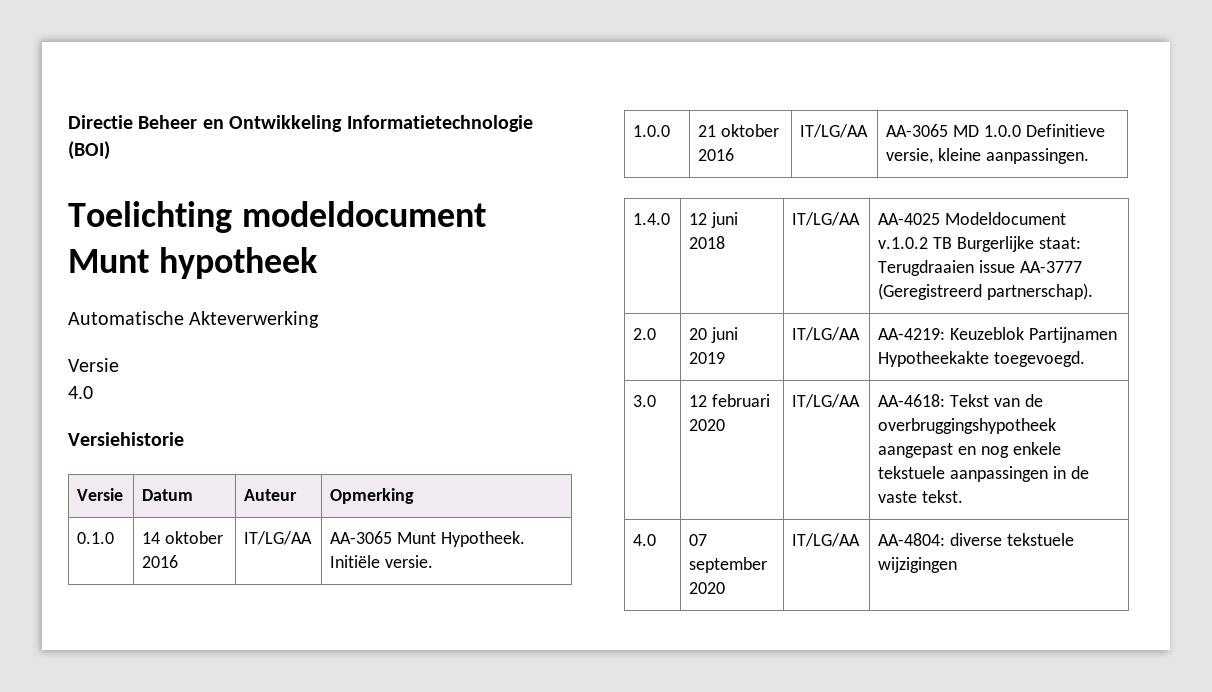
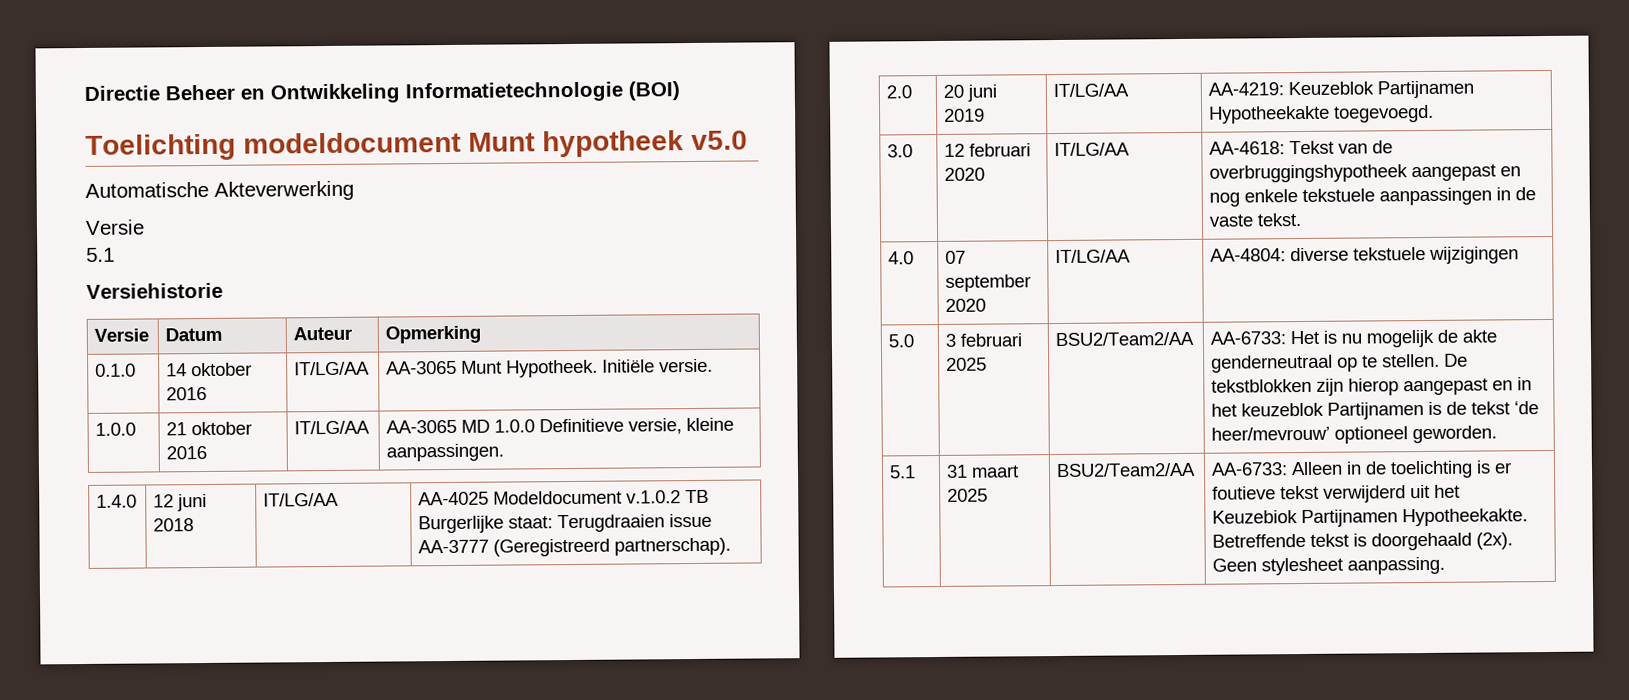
(318, 263) none -> [691,130,748,151] v5.0
[68,386,93,399] 4.0 -> [86,247,115,262] 5.1
(958, 565) none -> [888,334,915,348] [945,333,1023,347] [946,357,988,371] [1055,331,1195,347] [1210,329,1498,348] [1211,353,1469,373] [1211,377,1533,396] [1211,401,1540,420] [1211,425,1498,444] [889,465,917,479] [946,464,1020,478] [947,488,989,502] [1056,462,1197,478] [1211,460,1513,479] [1212,484,1461,503] [1212,508,1529,528] [1212,532,1514,551] [1212,556,1446,576] // 5.0 | 3 februari 2025 | BSU2/Team2/AA | AA-6733: Het is nu mogelijk de akte genderneutraal op te stellen. De tekstblokken zijn hierop aangepast en in het keuzeblok Partijnamen is de tekst ‘de heer/mevrouw’ optioneel geworden. // 5.1 | 31 maart 2025 | BSU2/Team2/AA | AA-6733: Alleen in de toelichting is er foutieve tekst verwijderd uit het Keuzebiok Partijnamen Hypotheekakte. Betreffende tekst is doorgehaald (2x). Geen stylesheet aanpassing.

